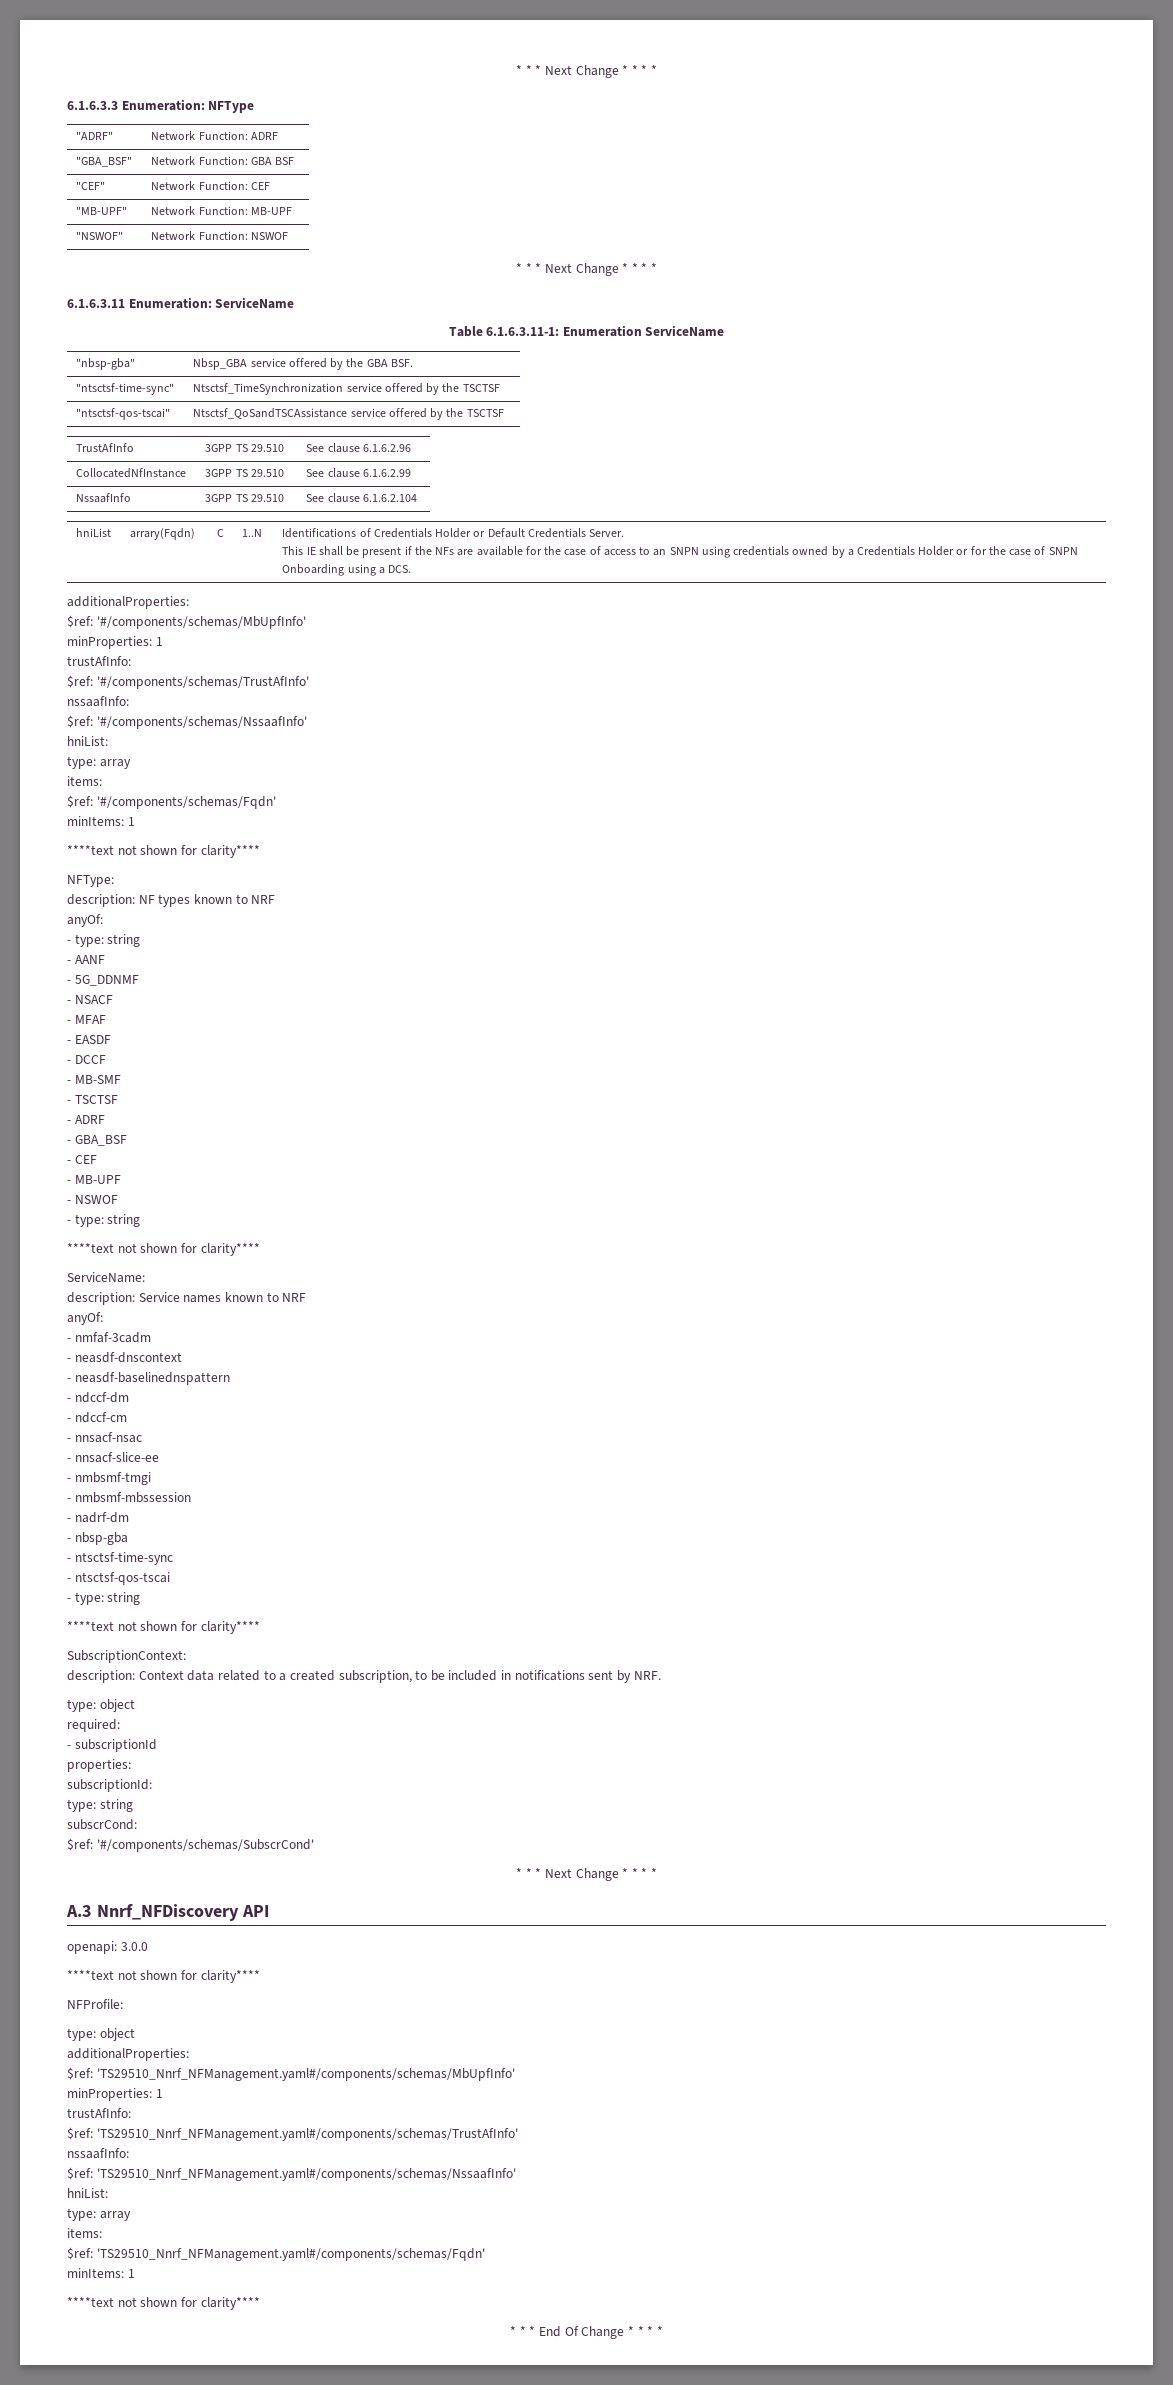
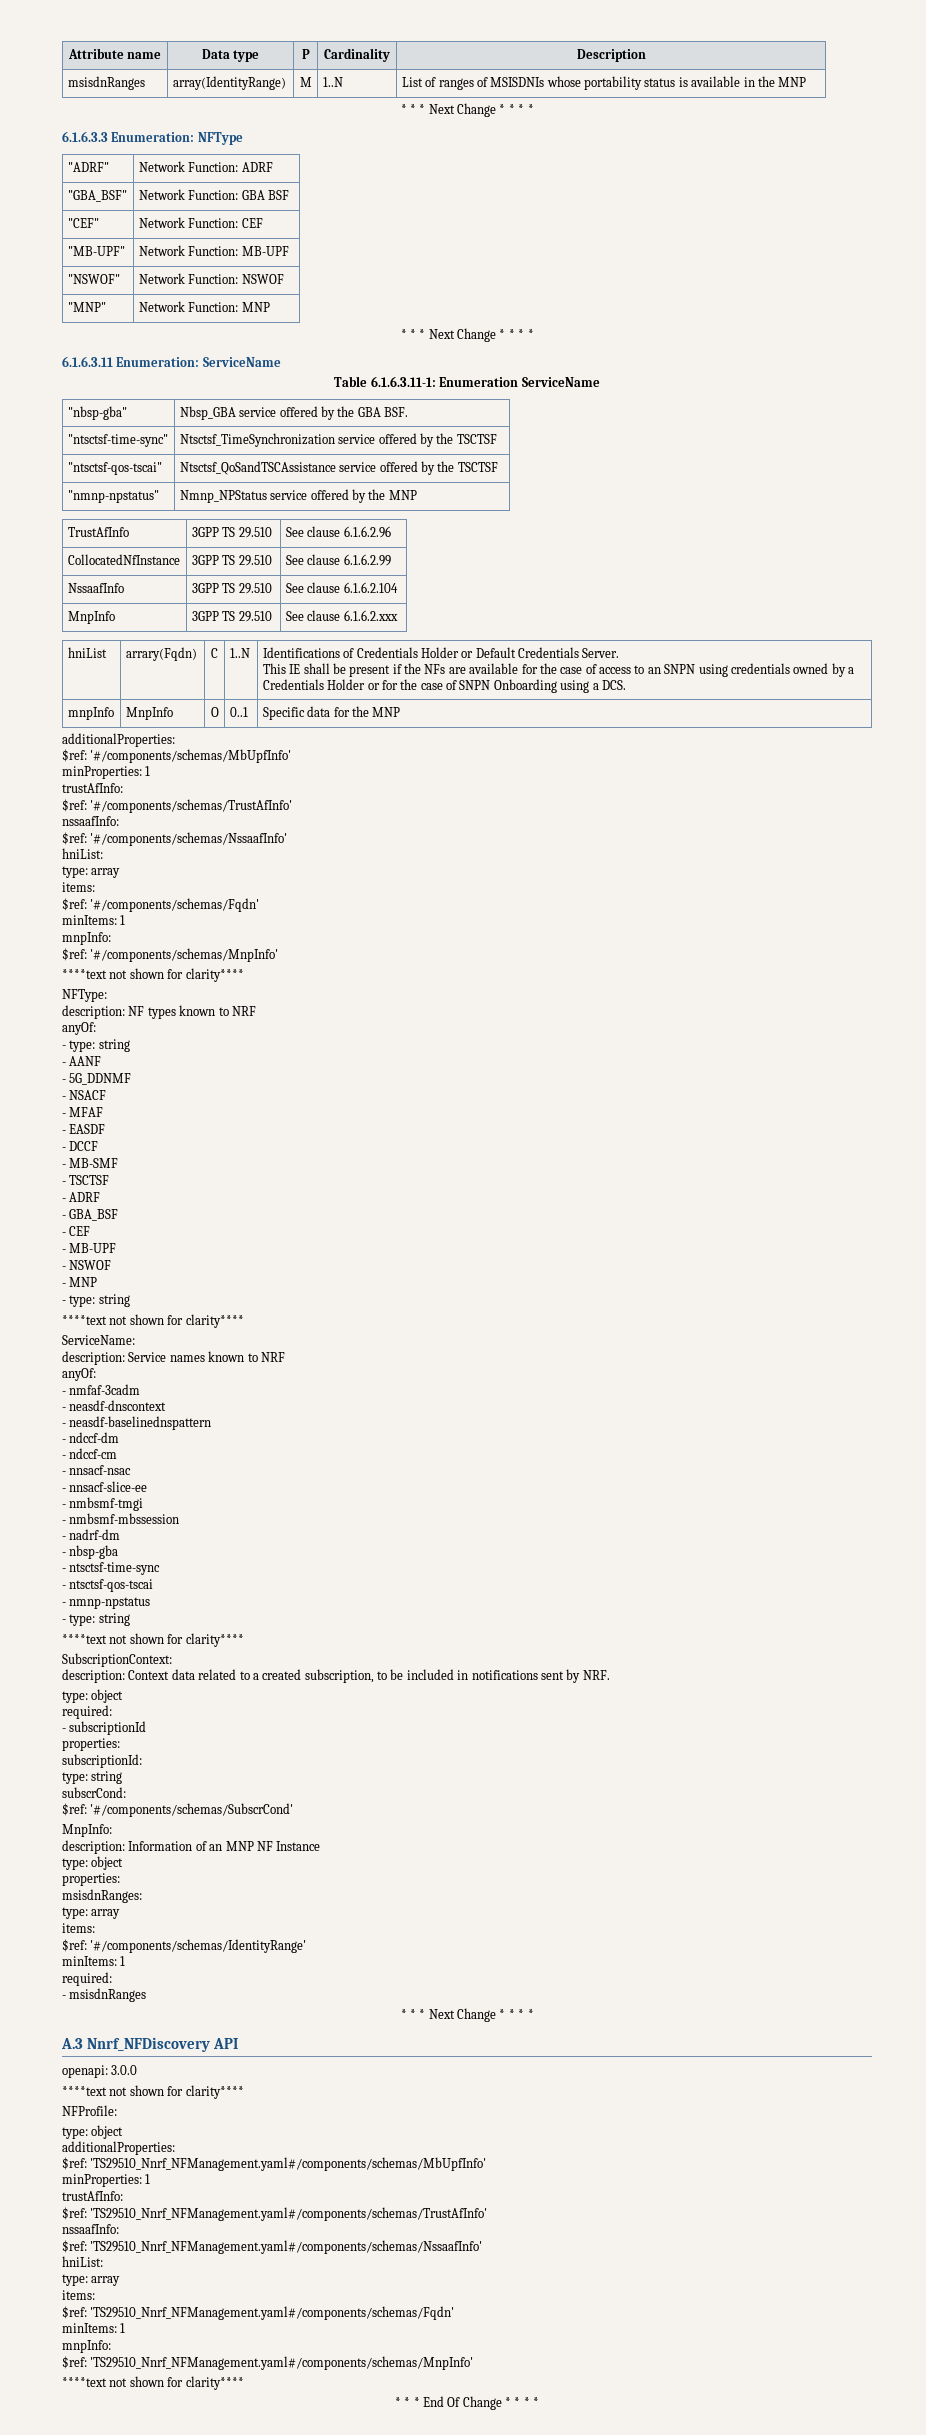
(515, 70) none -> [67,48,162,59] [201,49,260,62] [301,49,310,59] [324,48,390,62] [576,49,646,62] [67,76,145,90] [172,76,286,90] [299,77,312,87] [322,77,343,87] [401,76,807,90] Attribute name | Data type | P | Cardinality | Description // msisdnRanges | array(IdentityRange) | M | 1..N | List of ranges of MSISDNIs whose portability status is available in the MNP //
(288, 236) none -> [67,302,106,312] [138,301,270,312] // "MNP" | Network Function: MNP
(504, 413) none -> [67,490,159,503] [179,489,417,503] // "nmnp-npstatus" | Nmnp_NPStatus service offered by the MNP
(417, 498) none -> [67,611,115,624] [191,611,272,622] [285,610,398,621] // MnpInfo | 3GPP TS 29.510 | See clause 6.1.6.2.xxx
(412, 569) none -> [67,707,114,720] [125,707,173,720] [210,707,219,717] [229,707,248,717] [262,706,401,720] // mnpInfo | MnpInfo | O | 0..1 | Specific data for the MNP
(135, 821) none -> [62,932,111,945] [62,948,279,962] // mnpInfo: // $ref: '#/components/schemas/MnpInfo'
(118, 1199) none -> [62,1277,98,1287] // - MNP
(170, 1578) none -> [62,1597,151,1609] // - nmnp-npstatus
(314, 1845) none -> [62,1824,112,1837] [62,1840,321,1854] [62,1856,124,1870] [62,1873,120,1886] [62,1889,142,1903] [62,1907,121,1919] [62,1923,95,1933] [62,1939,307,1953] [62,1956,126,1966] [62,1972,112,1986] [62,1988,147,2002] // MnpInfo: // description: Information of an MNP NF Instance // type: object // properties: // msisdnRanges: // type: array // items: // $ref: '#/components/schemas/IdentityRange' // minItems: 1 // required: // - msisdnRanges
(135, 2273) none -> [62,2340,111,2353] [62,2356,474,2370] // mnpInfo: // $ref: 'TS29510_Nnrf_NFManagement.yaml#/components/schemas/MnpInfo'

